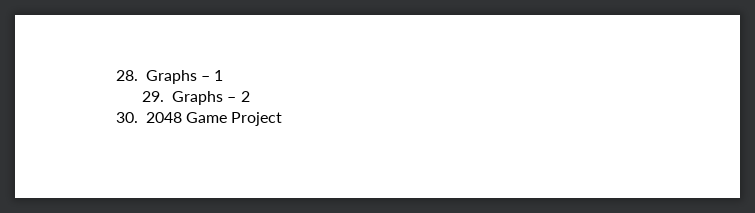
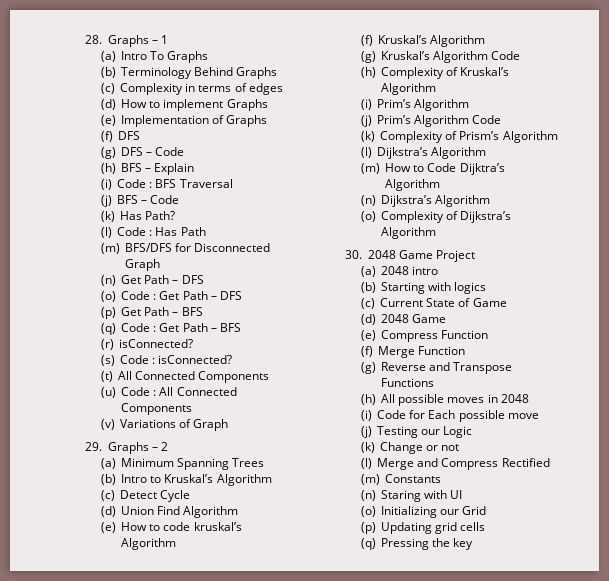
[142,91,250,105] [116,112,283,126] 29. Graphs – 2 // 30. 2048 Game Project -> [100,51,209,63] [100,67,278,79] [100,83,283,95] [100,99,268,111] [100,115,268,127] [100,131,141,142] [100,147,185,159] [100,163,195,175] [100,179,233,190] [100,195,180,207] [100,211,176,222] [100,227,206,238] [100,243,271,254] [125,259,161,271] [100,275,204,286] [100,291,242,302] [100,307,203,319] [100,323,241,335] [100,339,194,350] [100,355,233,366] [100,371,270,383] [100,387,237,398] [121,403,193,415] [100,419,229,431] [84,442,168,454] [100,458,265,470] [100,474,272,486] [100,490,191,502] [100,506,239,518] [100,522,242,533] [121,538,177,550] [360,35,486,47] [360,51,521,63] [360,67,510,79] [381,83,437,95] [360,99,470,111] [360,115,502,127] [360,131,558,143] [360,147,487,159] [360,163,505,175] [385,179,441,191] [360,195,491,207] [360,211,512,223] [381,227,437,239] [344,250,475,262] [360,266,439,277] [360,282,487,294] [360,298,507,309] [360,314,447,325] [360,330,489,342] [360,346,466,358] [360,362,513,374] [381,378,435,387] [360,394,529,406] [360,410,539,422] [360,426,473,438] [360,442,460,454] [360,458,550,470] [360,474,442,485] [360,490,463,502] [360,506,487,518] [360,522,486,534] [360,538,474,550] (a) Intro To Graphs // (b) Terminology Behind Graphs // (c) Complexity in terms of edges // (d) How to implement Graphs // (e) Implementation of Graphs // (f) DFS // (g) DFS – Code // (h) BFS – Explain // (i) Code : BFS Traversal // (j) BFS – Code // (k) Has Path? // (l) Code : Has Path // (m) BFS/DFS for Disconnected Graph // (n) Get Path – DFS // (o) Code : Get Path – DFS // (p) Get Path – BFS // (q) Code : Get Path – BFS // (r) isConnected? // (s) Code : isConnected? // (t) All Connected Components // (u) Code : All Connected Components // (v) Variations of Graph // 29. Graphs – 2 // (a) Minimum Spanning Trees // (b) Intro to Kruskal’s Algorithm // (c) Detect Cycle // (d) Union Find Algorithm // (e) How to code kruskal’s Algorithm // (f) Kruskal’s Algorithm // (g) Kruskal’s Algorithm Code // (h) Complexity of Kruskal’s Algorithm // (i) Prim’s Algorithm // (j) Prim’s Algorithm Code // (k) Complexity of Prism’s Algorithm // (l) Dijkstra’s Algorithm // (m) How to Code Dijktra’s Algorithm // (n) Dijkstra’s Algorithm // (o) Complexity of Dijkstra’s Algorithm // 30. 2048 Game Project // (a) 2048 intro // (b) Starting with logics // (c) Current State of Game // (d) 2048 Game // (e) Compress Function // (f) Merge Function // (g) Reverse and Transpose Functions // (h) All possible moves in 2048 // (i) Code for Each possible move // (j) Testing our Logic // (k) Change or not // (l) Merge and Compress Rectified // (m) Constants // (n) Staring with UI // (o) Initializing our Grid // (p) Updating grid cells // (q) Pressing the key

